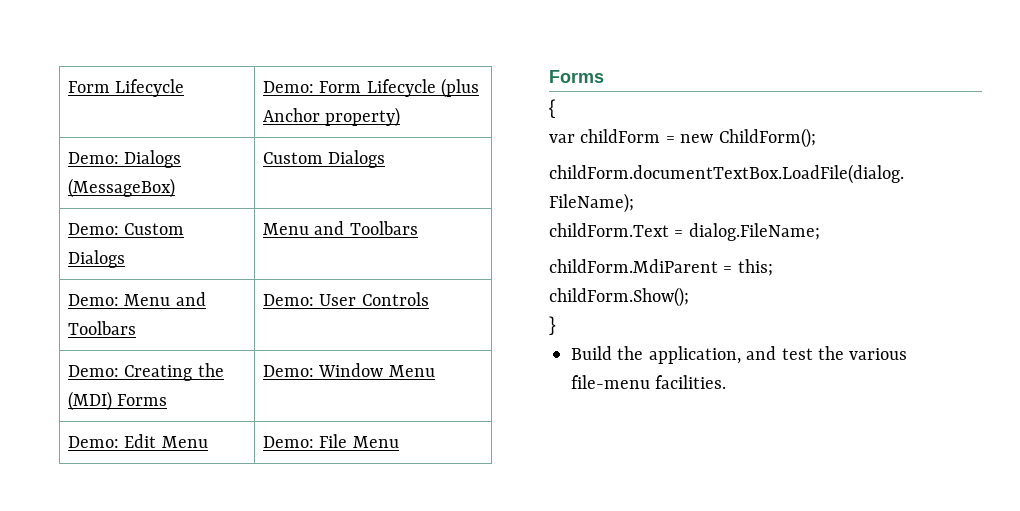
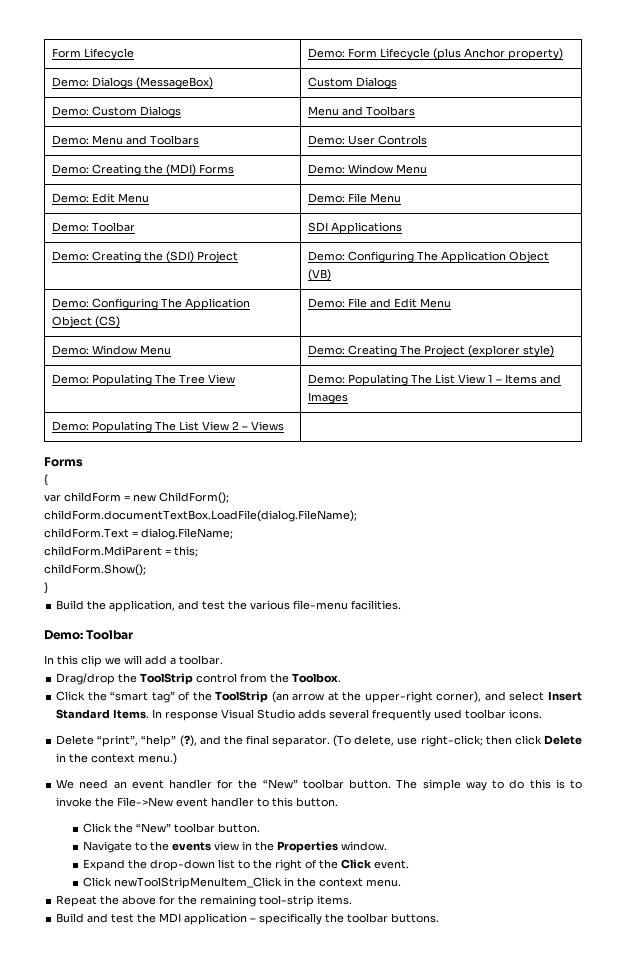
(399, 442) none -> [52,222,136,232] [308,222,403,234] [52,251,239,263] [308,251,550,263] [308,269,332,281] [52,298,251,310] [52,316,121,328] [308,298,452,308] [52,345,172,355] [308,345,555,357] [52,374,236,386] [308,374,562,386] [308,392,349,404] [52,421,285,433] // Demo: Toolbar | SDI Applications // Demo: Creating the (SDI) Project | Demo: Configuring The Application Object (VB) // Demo: Configuring The Application Object (CS) | Demo: File and Edit Menu // Demo: Window Menu | Demo: Creating The Project (explorer style) // Demo: Populating The Tree View | Demo: Populating The List View 1 – Items and Images // Demo: Populating The List View 2 – Views |
(727, 382) none -> [44,630,134,640] [44,655,223,667] [56,673,342,685] [56,691,582,703] [56,709,543,721] [56,735,582,747] [56,753,178,765] [56,779,583,791] [56,797,339,807] [83,823,261,833] [83,841,388,853] [83,859,410,871] [83,877,402,889] [56,895,353,907] [56,913,440,925] // Demo: Toolbar // In this clip we will add a toolbar. // Drag/drop the ToolStrip control from the Toolbox. // Click the “smart tag” of the ToolStrip (an arrow at the upper-right corner), and select Insert Standard Items. In response Visual Studio adds several frequently used toolbar icons. // Delete “print”, “help” (?), and the final separator. (To delete, use right-click; then click Delete in the context menu.) // We need an event handler for the “New” toolbar button. The simple way to do this is to invoke the File->New event handler to this button. // Click the “New” toolbar button. // Navigate to the events view in the Properties window. // Expand the drop-down list to the right of the Click event. // Click newToolStripMenuItem_Click in the context menu. // Repeat the above for the remaining tool-strip items. // Build and test the MDI application – specifically the toolbar buttons.

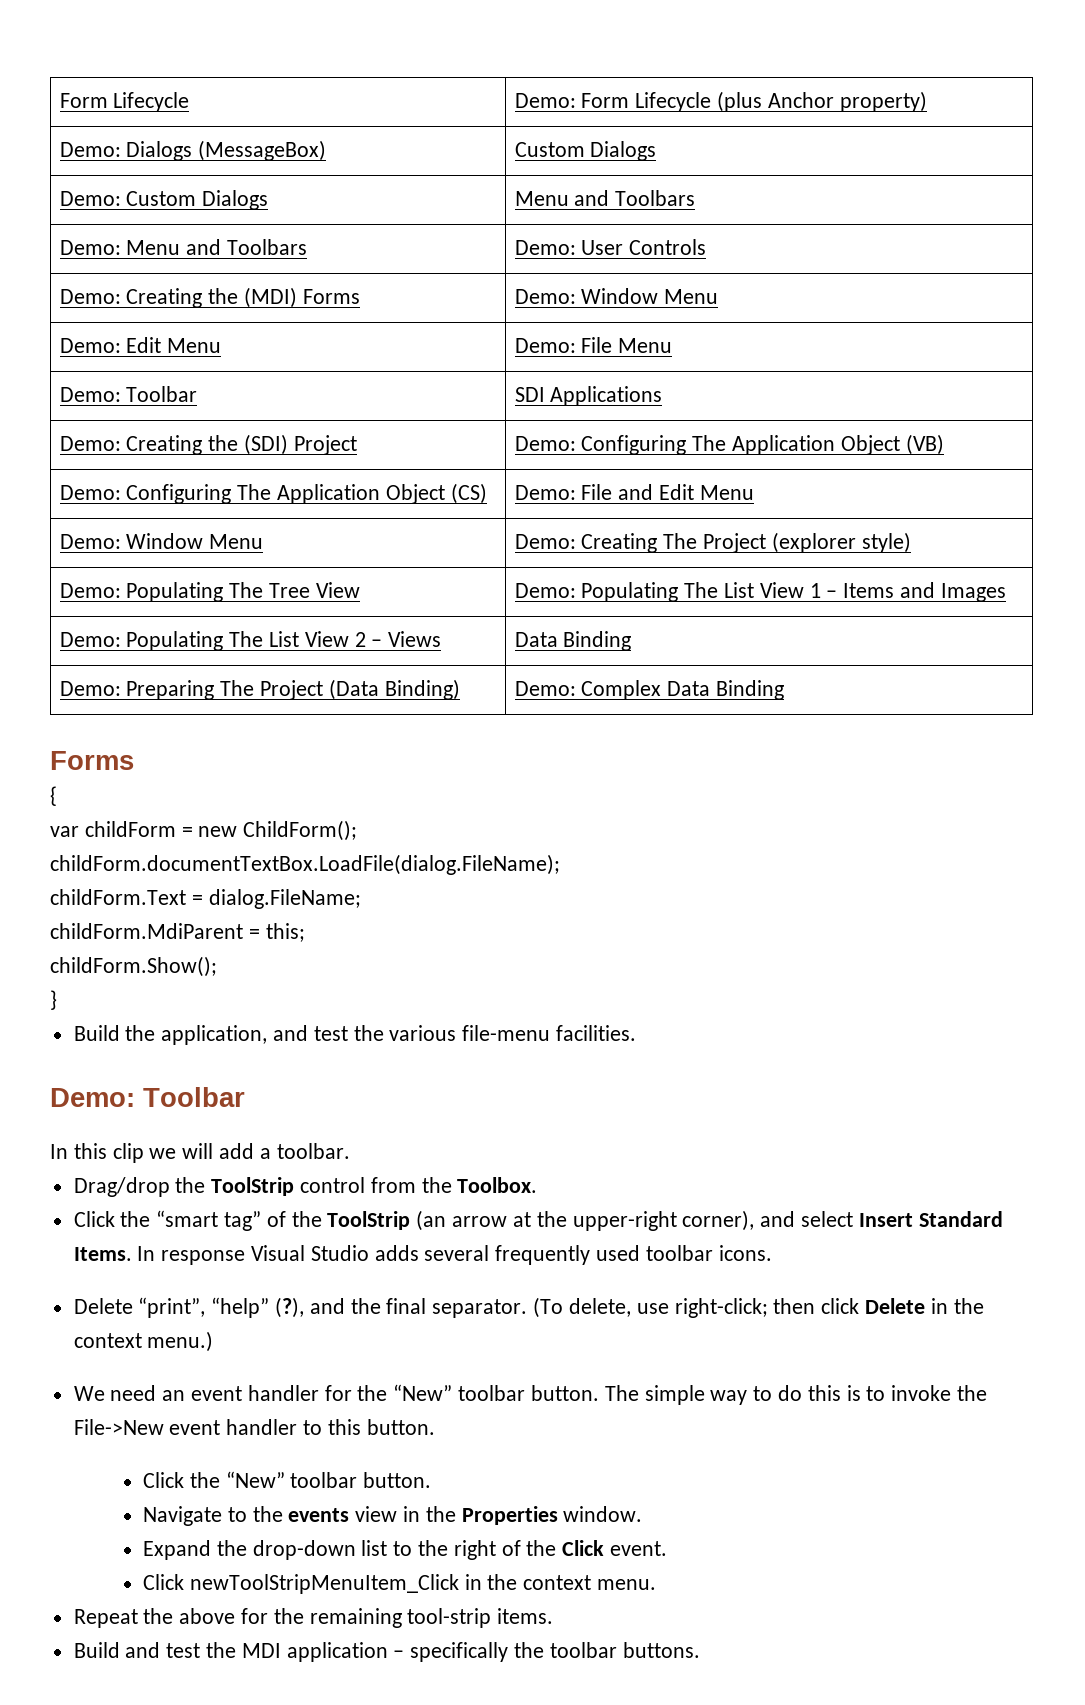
(285, 426) none -> [514,631,632,651] [59,679,460,700] [514,680,784,700] Data Binding // Demo: Preparing The Project (Data Binding) | Demo: Complex Data Binding

